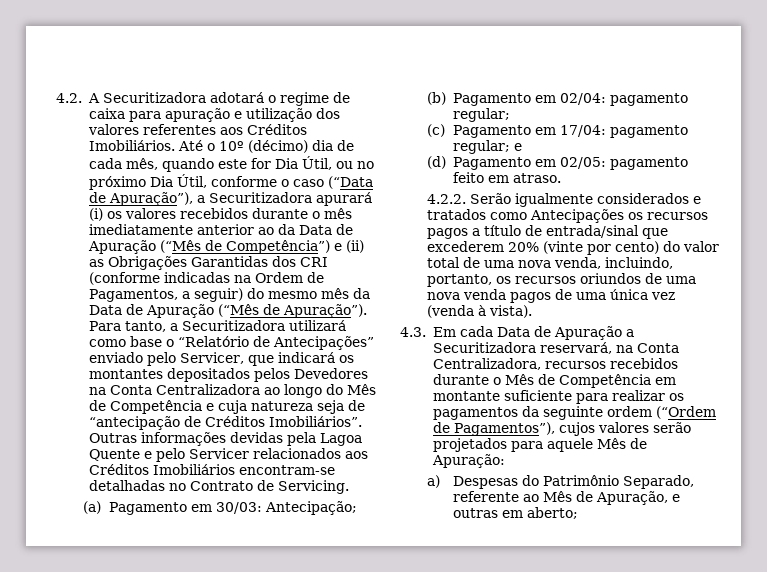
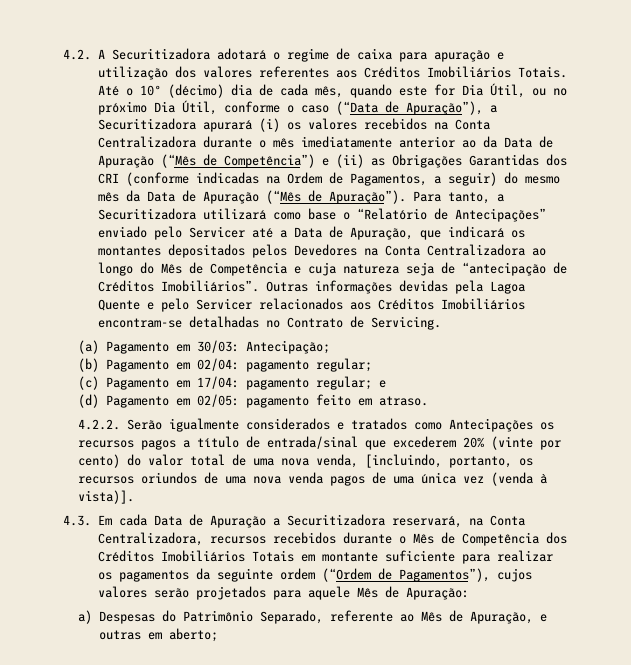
[88,140,175,151] Imobiliários. -> [426,66,567,78] Imobiliários Totais.
(248, 213) none -> [433,119,490,130] [97,136,196,148] na Conta Centralizadora
[179,352,244,364] Servicer, -> [188,226,413,240] Servicer até a Data de Apuração,
[604,257,673,269] incluindo, -> [365,454,443,468] [incluindo,
[488,305,532,318] vista). -> [78,490,135,504] vista)].
(651, 381) none -> [545,532,567,544] [97,550,294,562] dos Créditos Imobiliários Totais

